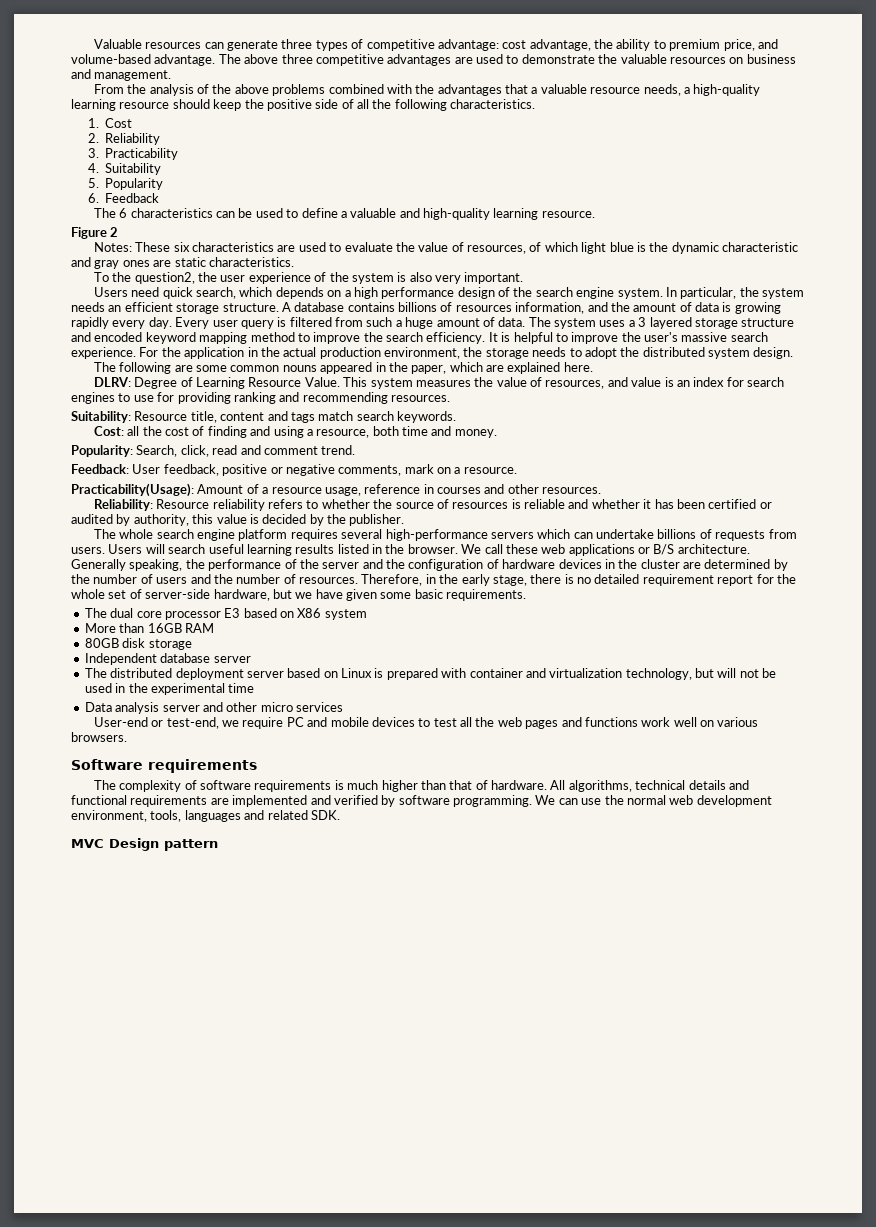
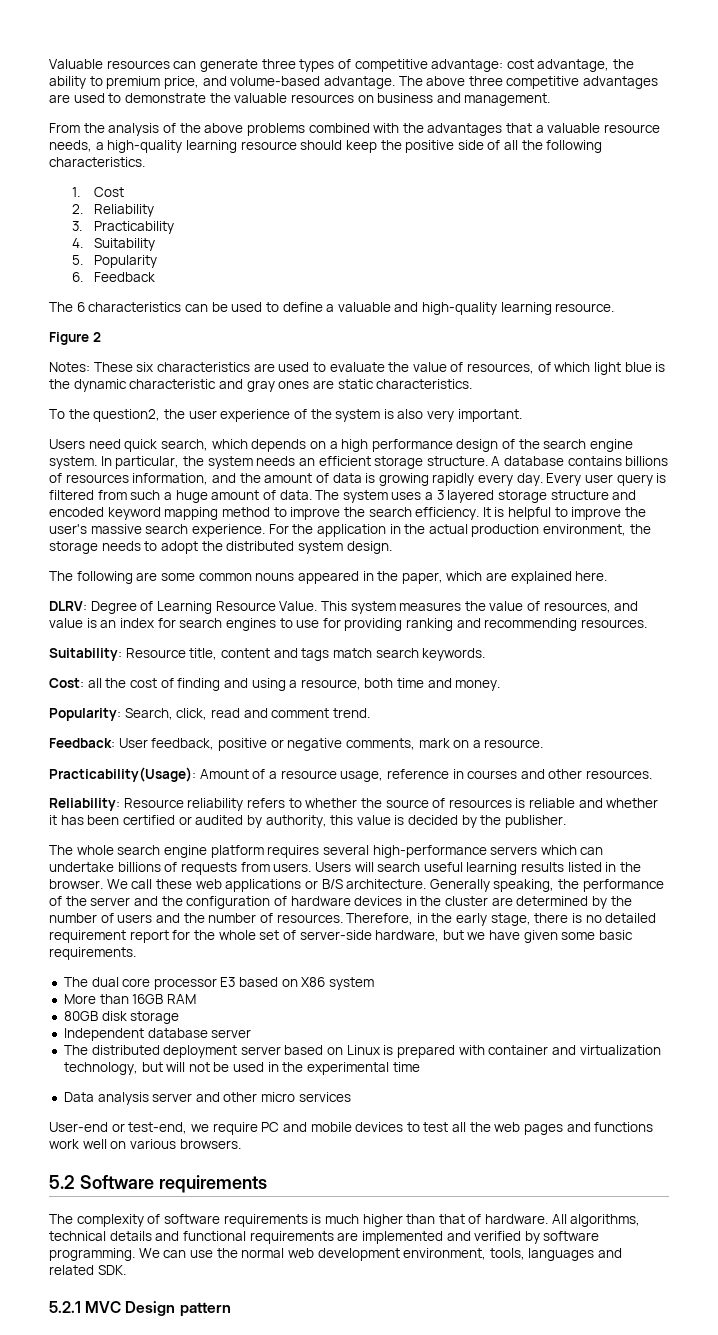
(127, 737) none -> [49,1175,75,1189] 5.2
(340, 815) none -> [49,1301,81,1313] 5.2.1

